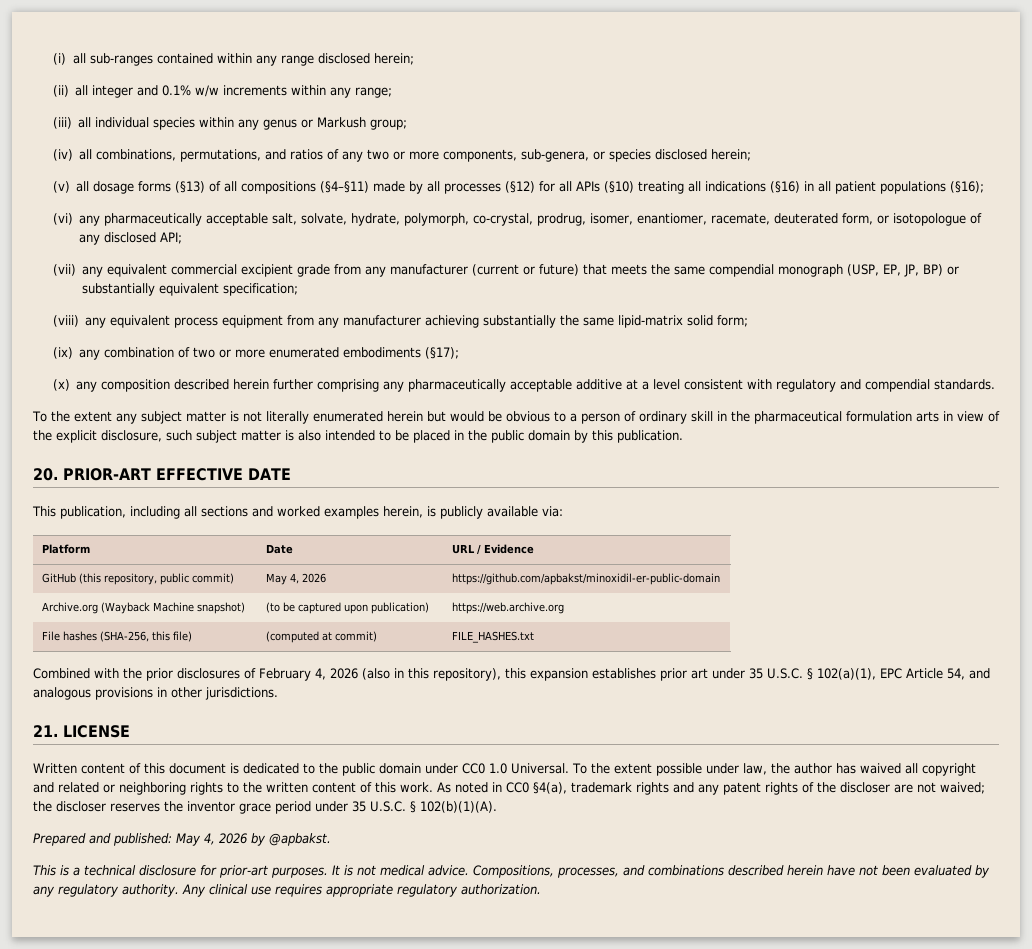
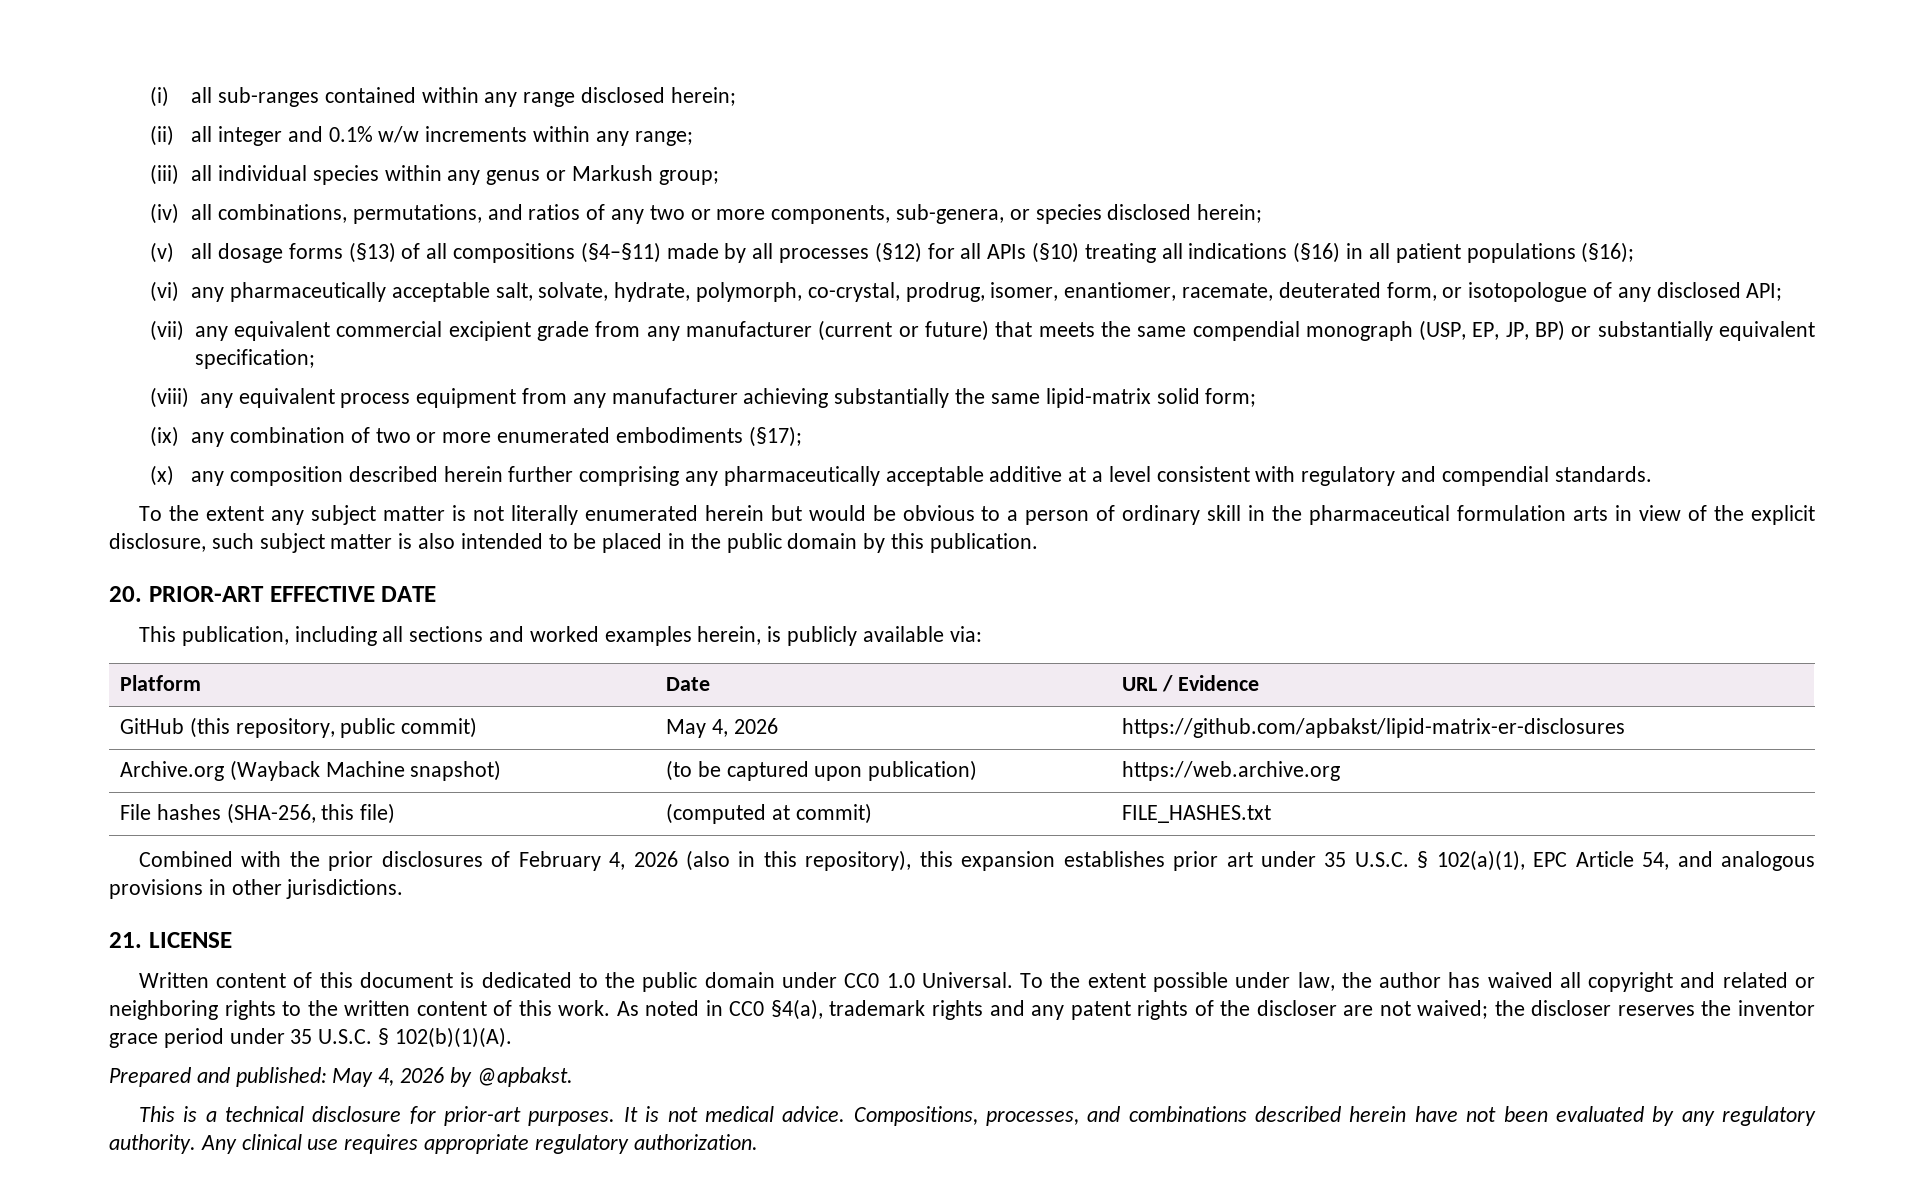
[452,573,721,585] https://github.com/apbakst/minoxidil-er-public-domain -> [1122,718,1626,738] https://github.com/apbakst/lipid-matrix-er-disclosures

